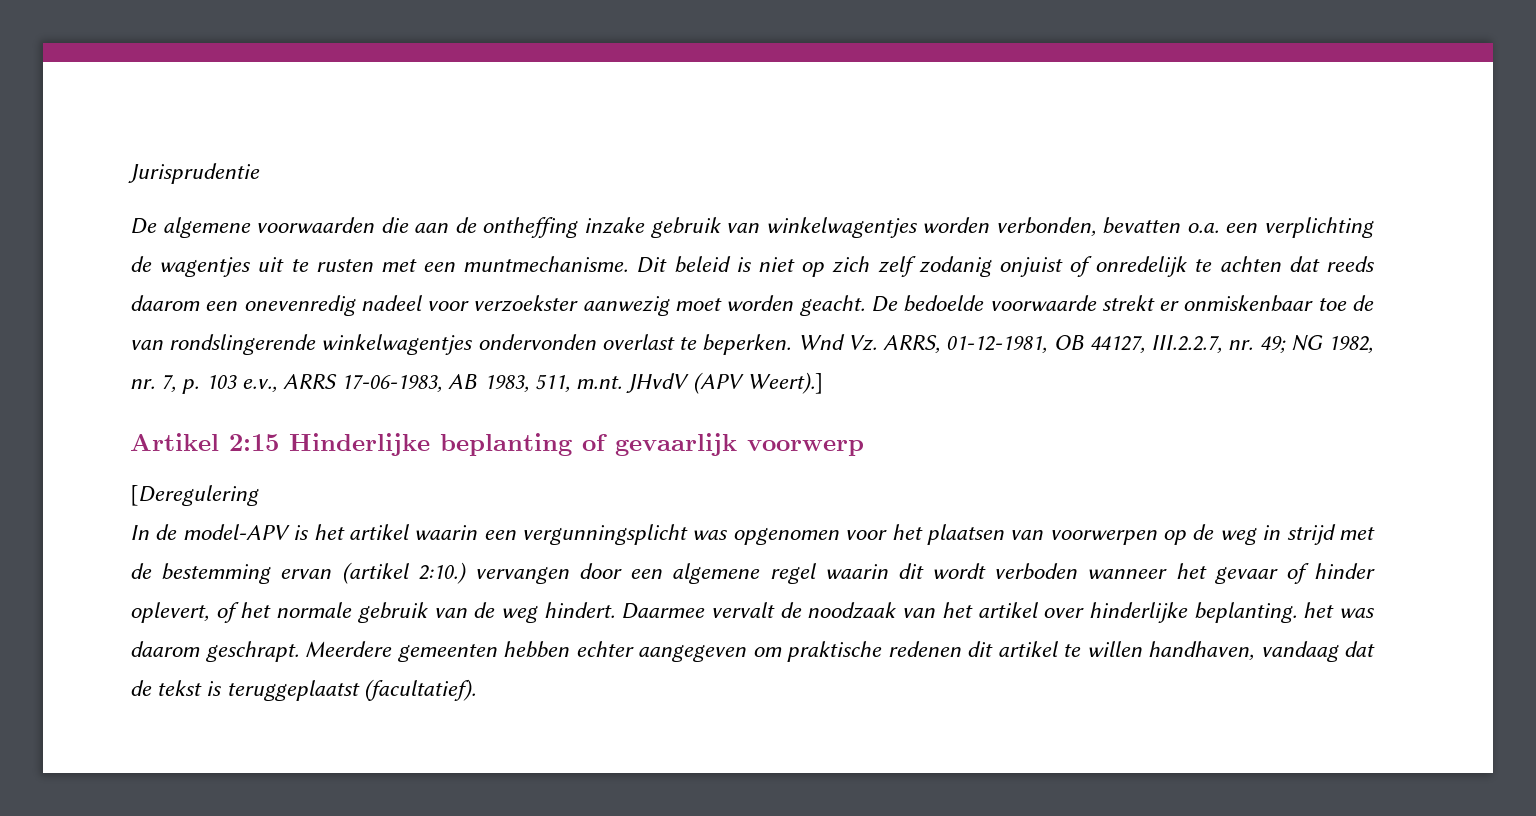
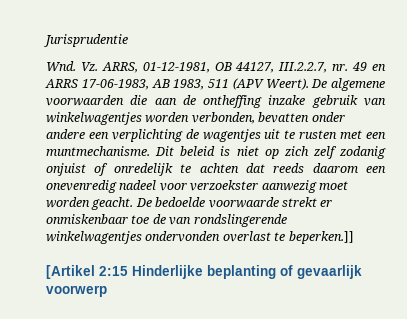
(260, 173) none -> [46,61,387,73] [45,78,309,90] Wnd. Vz. ARRS, 01-12-1981, OB 44127, III.2.2.7, nr. 49 en ARRS 17-06-1983, AB 1983, 511 (APV Weert).
[1186,223,1219,233] o.a. -> [311,112,345,122] [46,129,85,139] onder andere
[702,334,1374,355] [130,372,823,394] [130,433,219,451] beperken. Wnd Vz. ARRS, 01-12-1981, OB 44127, III.2.2.7, nr. 49; NG 1982, nr. 7, p. 103 e.v., ARRS 17-06-1983, AB 1983, 511, m.nt. JHvdV (APV Weert).] // Artikel -> [288,231,354,244] [46,265,95,279] beperken.]] // [Artikel
[130,485,259,506] [130,524,1375,545] [130,562,1375,584] [130,602,1376,623] [130,641,1375,662] [130,679,476,701] // [Deregulering // In de model-APV is het artikel waarin een vergunningsplicht was opgenomen voor het plaatsen van voorwerpen op de weg in strijd met de bestemming ervan (artikel 2:10.) vervangen door een algemene regel waarin dit wordt verboden wanneer het gevaar of hinder oplevert, of het normale gebruik van de weg hindert. Daarmee vervalt de noodzaak van het artikel over hinderlijke beplanting. het was daarom geschrapt. Meerdere gemeenten hebben echter aangegeven om praktische redenen dit artikel te willen handhaven, vandaag dat de tekst is teruggeplaatst (facultatief). -> (107, 291) none

